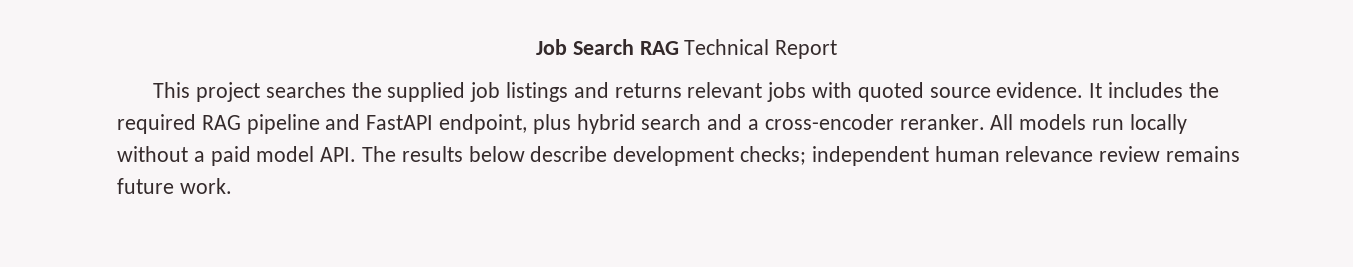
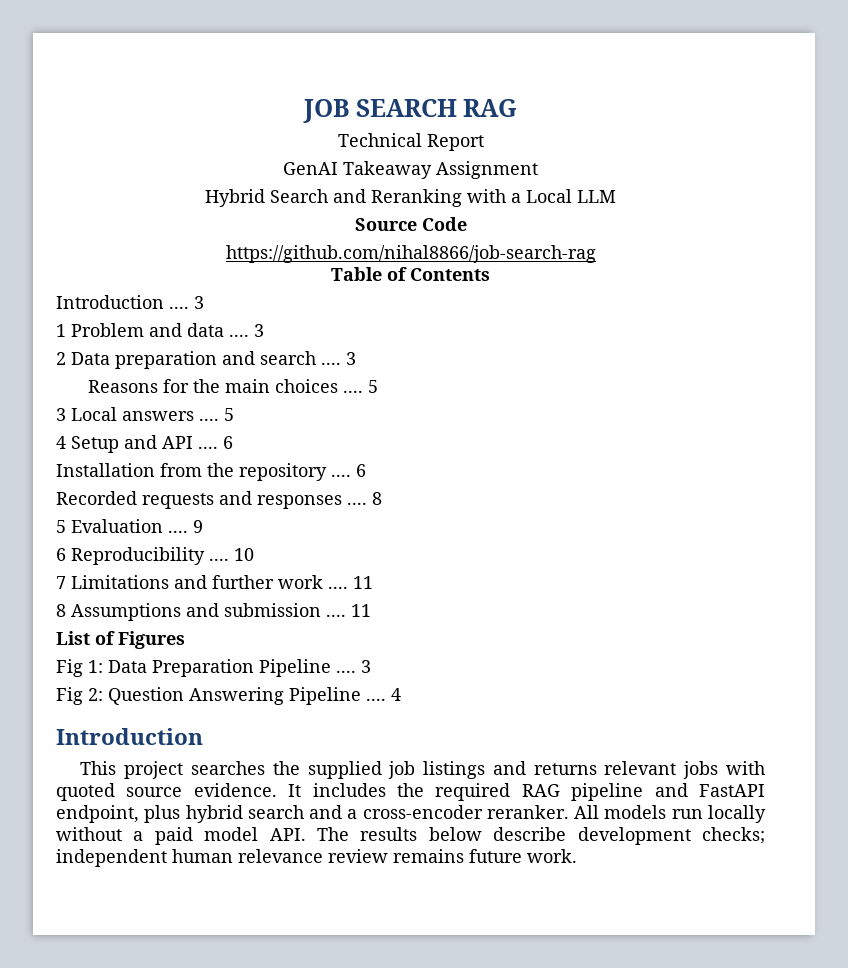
[535,39,679,55] Job Search RAG -> [302,99,518,123] JOB SEARCH RAG //
(838, 49) none -> [283,161,538,179] [205,189,616,207] [354,217,467,231] [225,245,596,263] [331,267,490,281] [56,295,204,309] [56,323,264,337] [56,351,356,369] [88,379,379,393] [56,407,234,421] [56,435,233,453] [56,463,366,481] [56,491,382,509] [56,519,203,533] [56,547,254,565] [56,575,373,589] [56,603,371,621] [56,631,185,649] [56,659,371,677] [56,687,401,705] [56,728,203,745] // GenAI Takeaway Assignment // Hybrid Search and Reranking with a Local LLM // Source Code // https://github.com/nihal8866/job-search-rag // Table of Contents // Introduction .... 3 // 1 Problem and data .... 3 // 2 Data preparation and search .... 3 // Reasons for the main choices .... 5 // 3 Local answers .... 5 // 4 Setup and API .... 6 // Installation from the repository .... 6 // Recorded requests and responses .... 8 // 5 Evaluation .... 9 // 6 Reproducibility .... 10 // 7 Limitations and further work .... 11 // 8 Assumptions and submission .... 11 // List of Figures // Fig 1: Data Preparation Pipeline .... 3 // Fig 2: Question Answering Pipeline .... 4 // Introduction

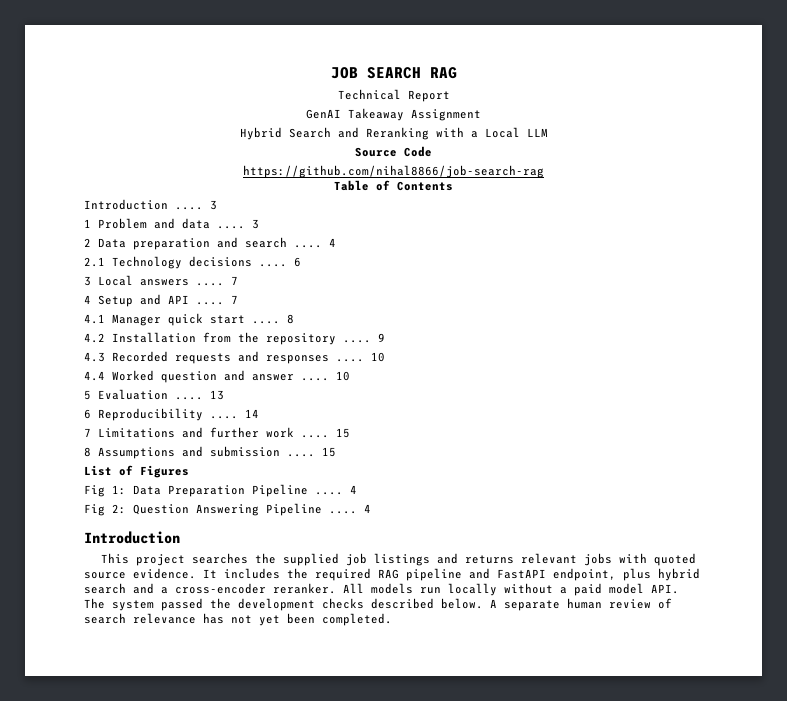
[346,352,356,365] [88,379,379,393] 3 // Reasons for the main choices .... 5 -> [329,238,336,247] [84,256,301,269] 4 // 2.1 Technology decisions .... 6
[224,408,234,421] 5 -> [231,276,238,285] 7
[223,436,233,449] 6 // -> [231,295,238,304] [84,313,294,326] [84,333,105,343] 7 // 4.1 Manager quick start .... 8 // 4.2
[356,464,366,477] 6 // -> [378,333,385,342] [84,352,105,362] 9 // 4.3
[372,492,382,505] 8 -> [371,352,385,362] [84,370,350,383] 10 // 4.4 Worked question and answer .... 10
[193,520,203,533] 9 -> [210,390,224,400] 13
[234,548,254,561] 10 -> [245,409,259,418] 14
[353,576,373,589] 11 -> [336,428,350,438] 15
[351,604,371,617] 11 -> [322,447,336,457] 15
[361,660,371,673] 3 -> [350,485,357,494] 4
[360,827,765,845] [56,849,577,867] results below describe development checks; independent human relevance review remains future work. -> [112,598,672,611] [84,613,392,626] system passed the development checks described below. A separate human review of search relevance has not yet been completed.

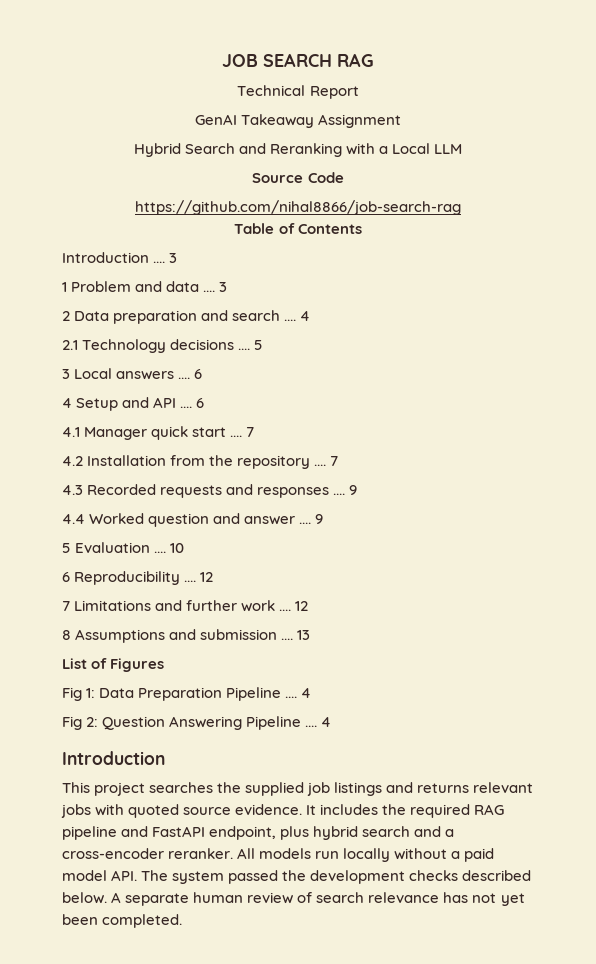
[294,257,301,267] 6 -> [254,340,264,350] 5
[231,276,238,285] 7 -> [194,369,203,379] 6
[231,295,238,304] 7 -> [196,398,205,408] 6
[287,314,294,324] 8 -> [246,427,255,437] 7
[378,333,385,342] 9 -> [330,456,339,466] 7
[371,352,385,362] 10 -> [349,485,358,495] 9
[336,371,350,381] 10 -> [315,514,324,524] 9
[210,390,224,400] 13 -> [170,543,185,553] 10
[245,409,259,418] 14 -> [200,572,214,582] 12
[336,428,350,438] 15 -> [295,601,309,611] 12
[322,447,336,457] 15 -> [297,630,311,640] 13

